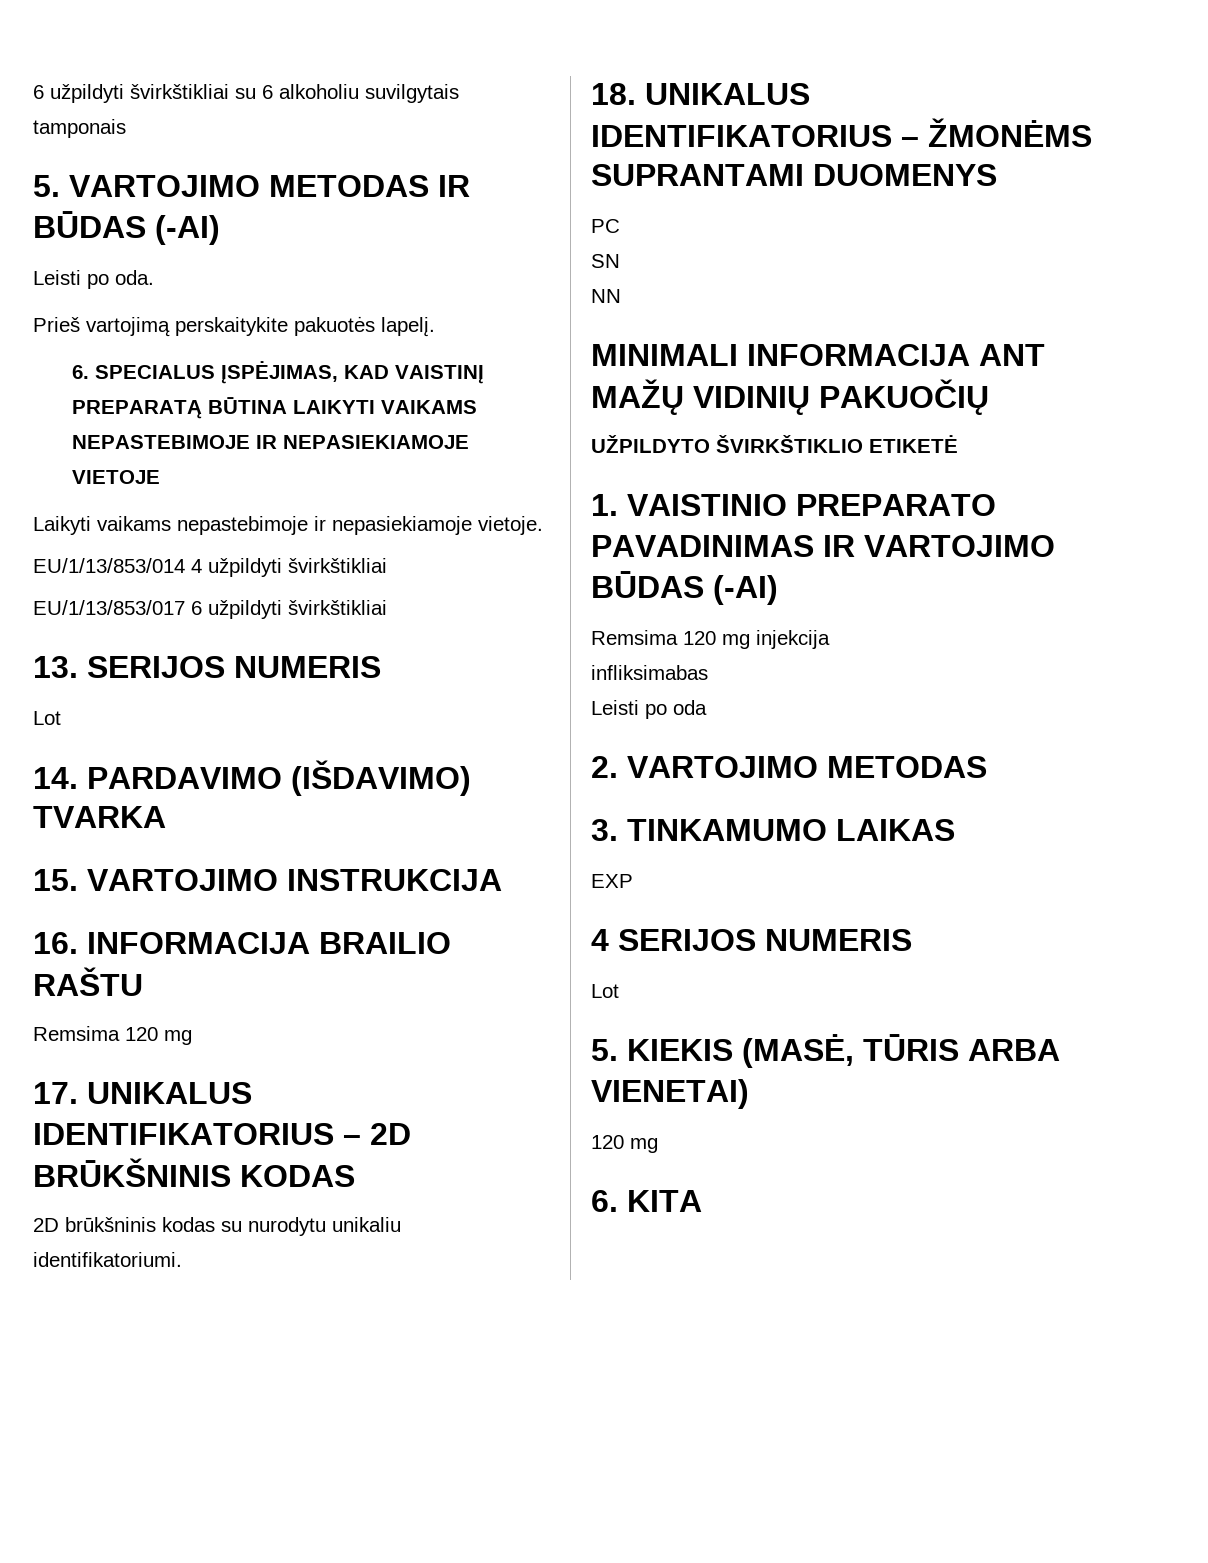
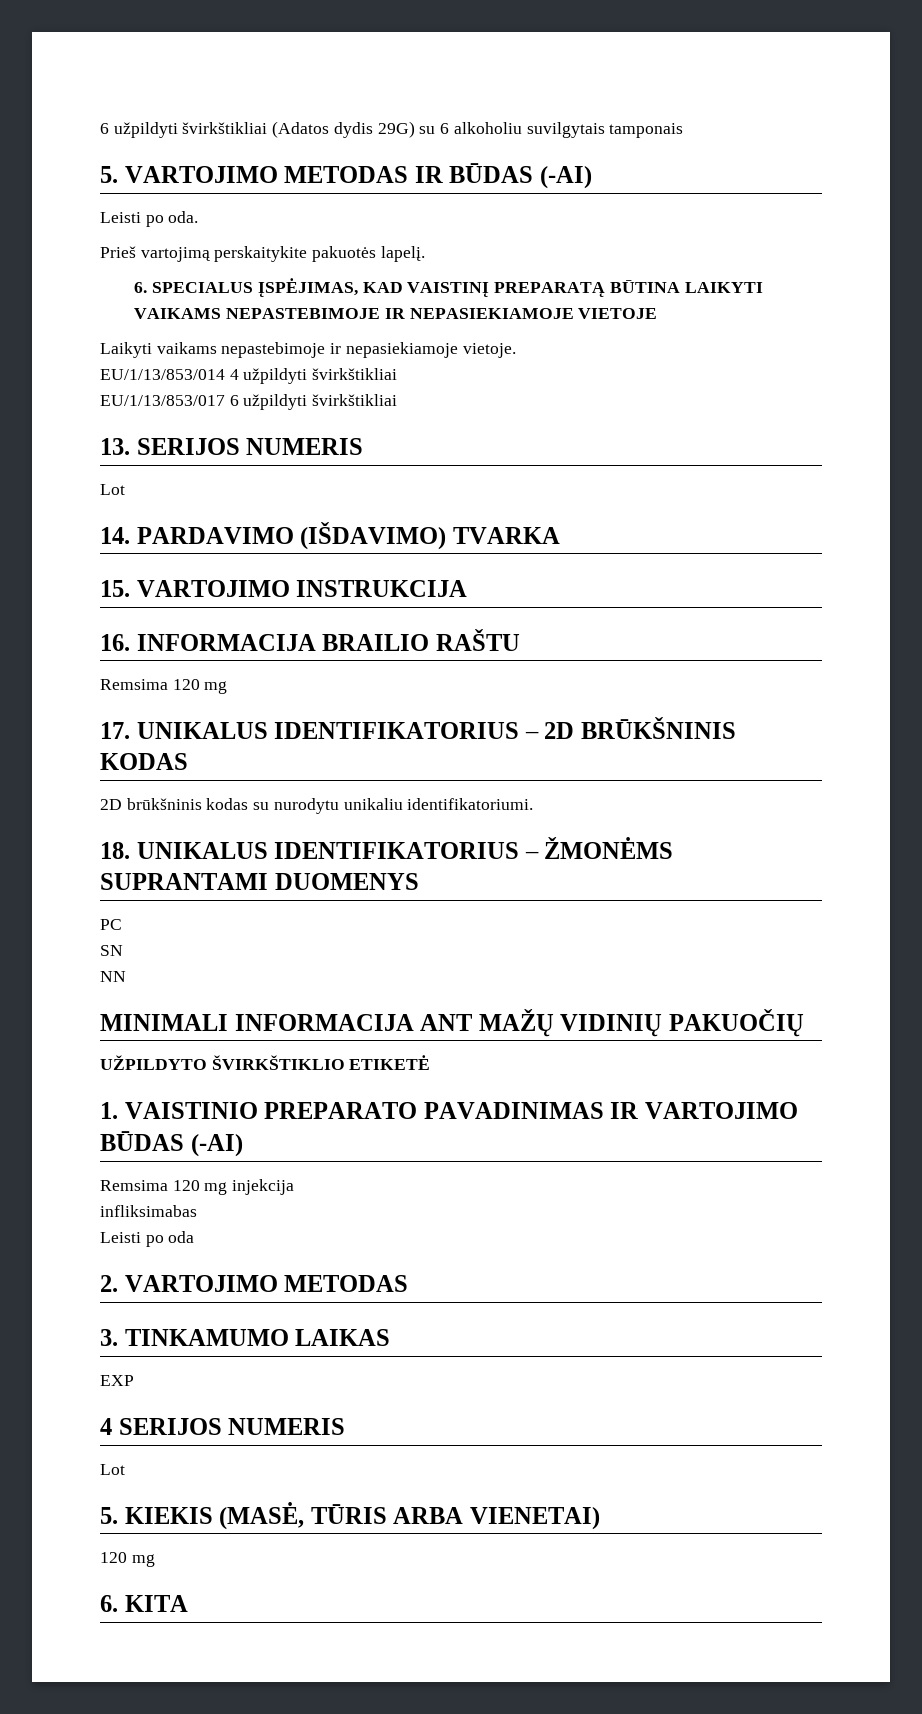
[33,84,229,103] 6 užpildyti švirkštikliai -> [100,121,415,138] 6 užpildyti švirkštikliai (Adatos dydis 29G)

